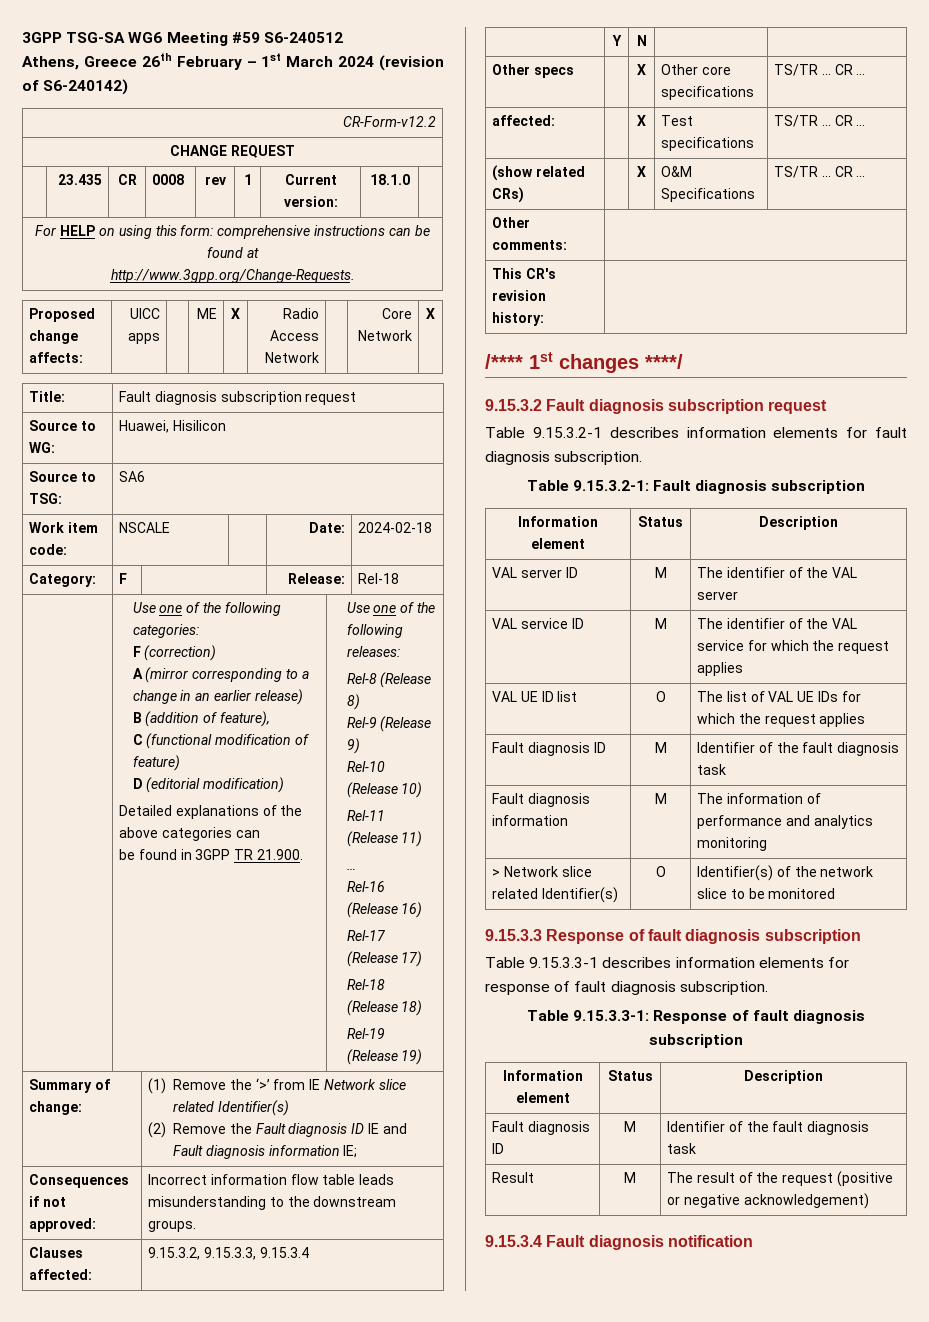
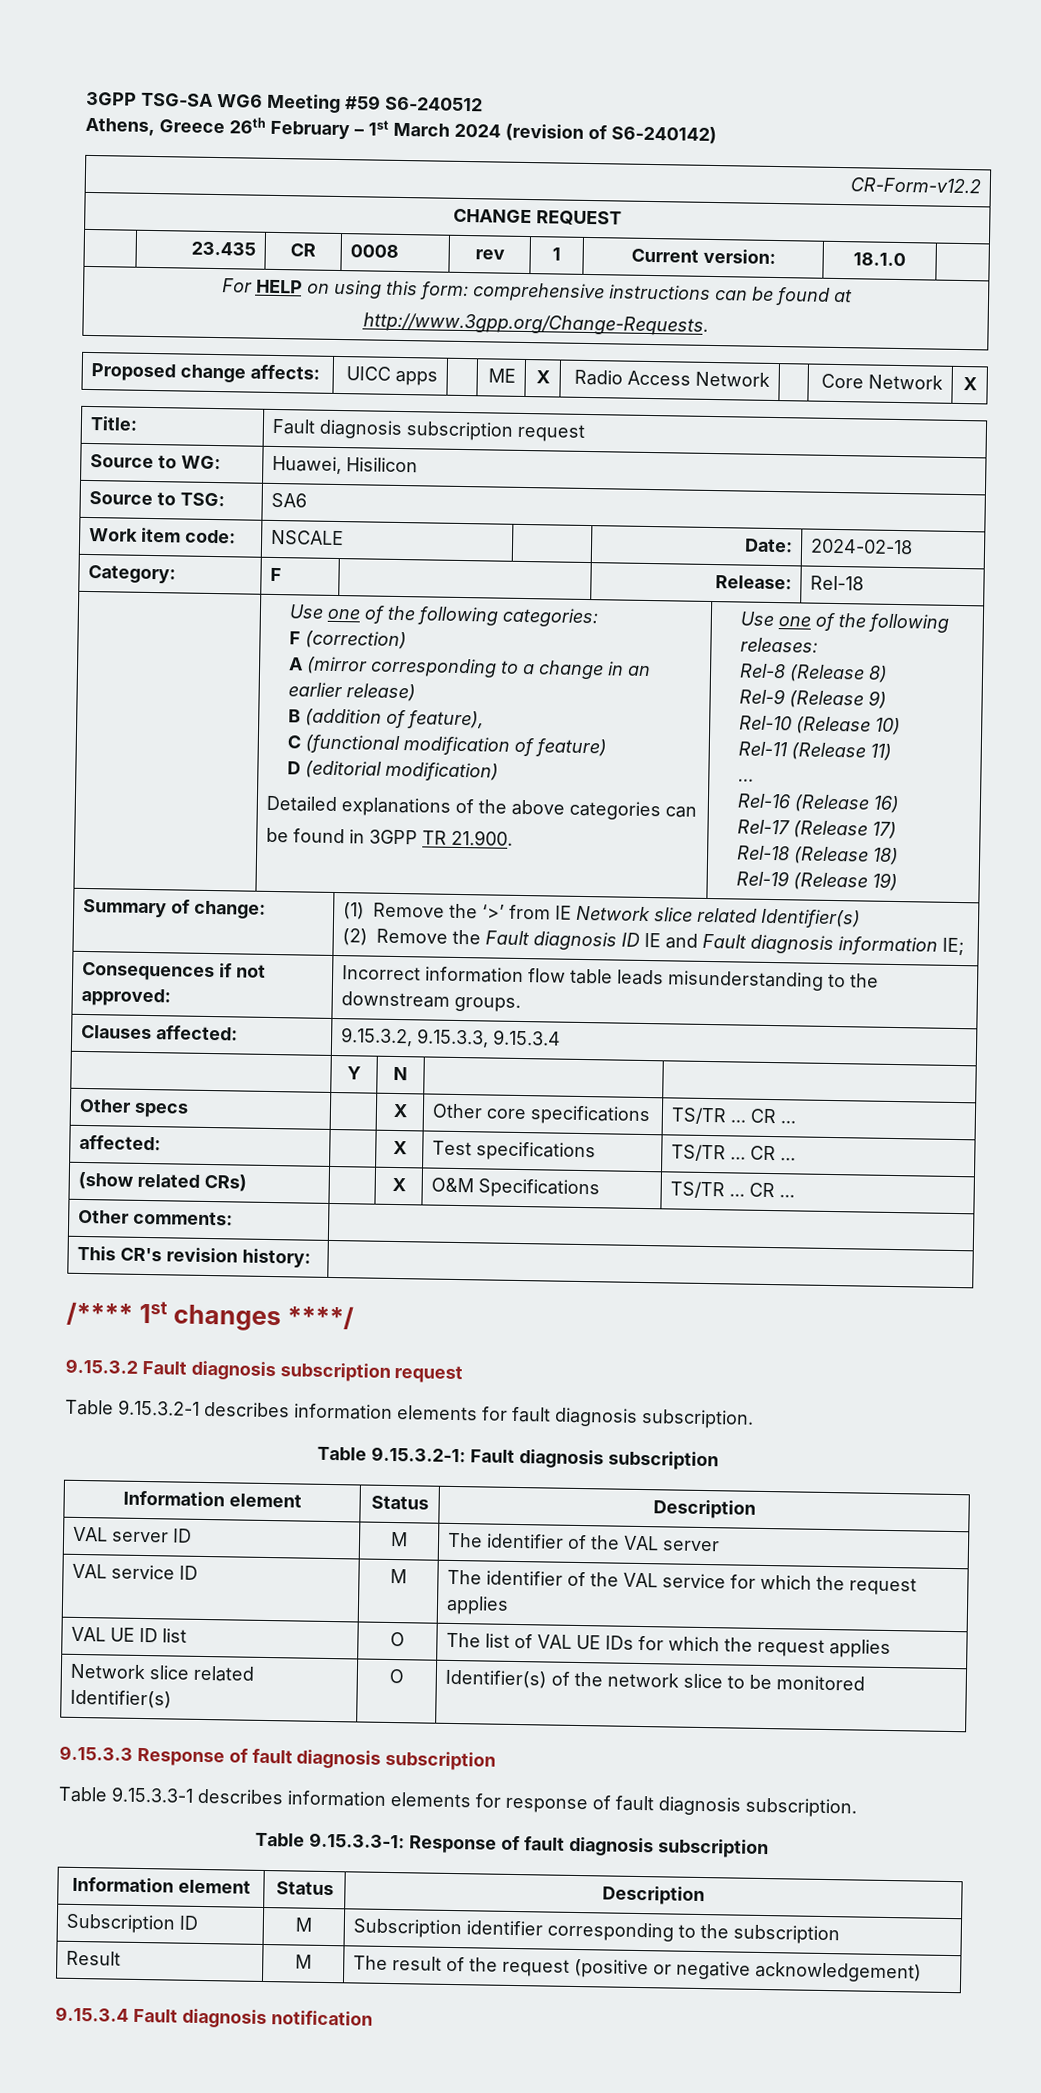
[492,742,606,756] [654,742,667,753] [697,742,900,756] [697,764,727,775] [492,793,590,807] [492,815,569,826] [654,793,667,804] [697,793,821,804] [697,815,873,829] [697,837,768,851] [492,869,501,877] Fault diagnosis ID | M | Identifier of the fault diagnosis task // Fault diagnosis information | M | The information of performance and analytics monitoring // > -> (892, 1649) none
[492,1121,590,1135] [492,1143,505,1154] [624,1121,636,1132] [667,1121,870,1135] [667,1143,697,1154] Fault diagnosis ID | M | Identifier of the fault diagnosis task -> [66,1913,199,1934] [295,1917,312,1932] [353,1918,841,1945] Subscription ID | M | Subscription identifier corresponding to the subscription

